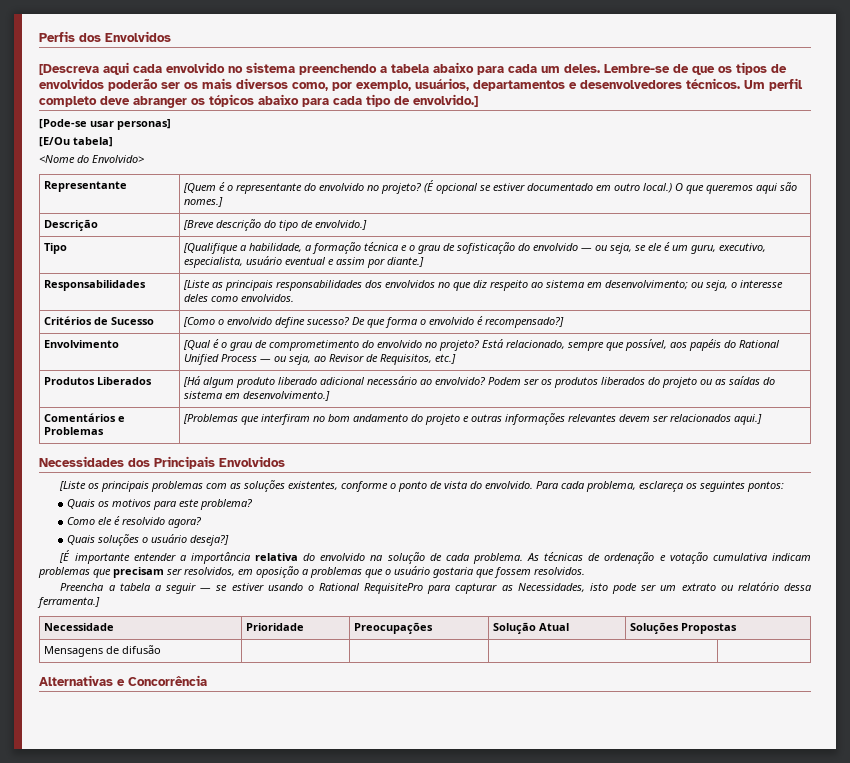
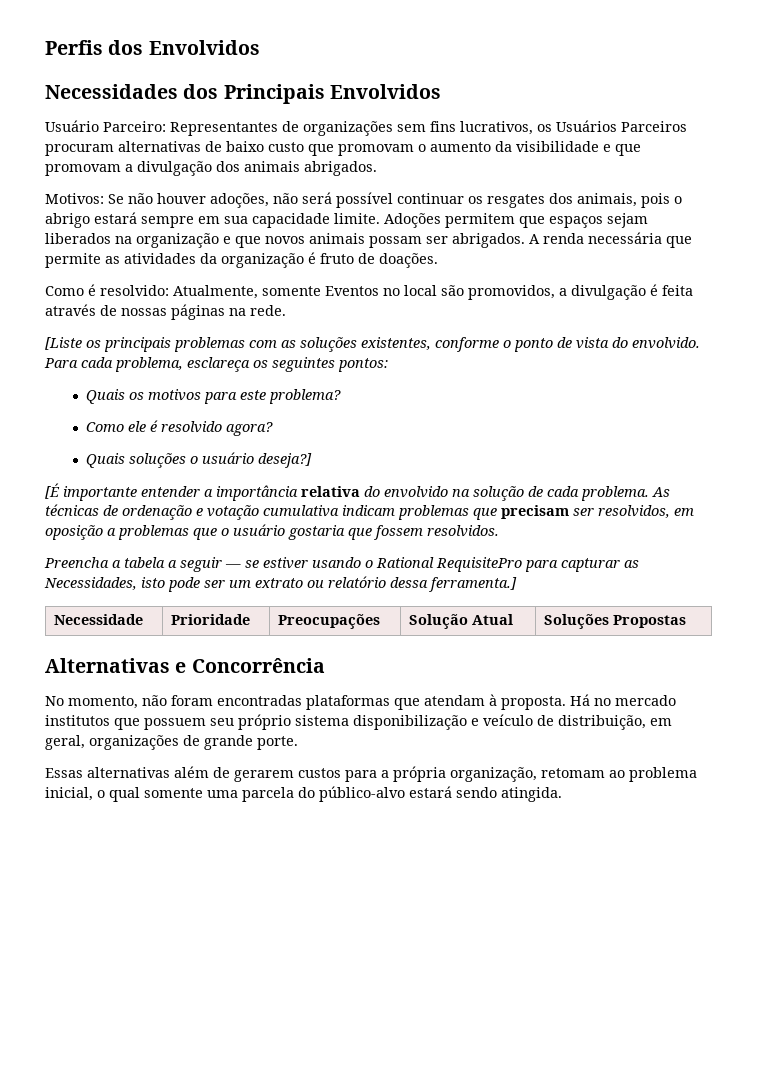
[39,62,787,75] [39,78,803,91] [39,94,478,108] [39,119,171,130] [39,137,113,147] [39,155,144,163] [44,181,128,192] [183,180,798,194] [184,197,224,207] [44,219,99,231] [183,219,368,231] [44,243,68,254] [183,242,767,254] [184,256,425,268] [44,280,147,291] [183,280,784,291] [184,294,295,302] [44,316,155,325] [183,316,565,328] [44,340,120,348] [183,339,781,351] [184,354,457,365] [44,377,153,385] [183,376,776,388] [184,391,331,401] [44,413,126,422] [44,427,105,435] [183,413,763,425] [39,456,285,469] [Descreva aqui cada envolvido no sistema preenchendo a tabela abaixo para cada um deles. Lembre-se de que os tipos de envolvidos poderão ser os mais diversos como, por exemplo, usuários, departamentos e desenvolvedores técnicos. Um perfil completo deve abranger os tópicos abaixo para cada tipo de envolvido.] // [Pode-se usar personas] // [E/Ou tabela] // <Nome do Envolvido> // Representante | [Quem é o representante do envolvido no projeto? (É opcional se estiver documentado em outro local.) O que queremos aqui são nomes.] // Descrição | [Breve descrição do tipo de envolvido.] // Tipo | [Qualifique a habilidade, a formação técnica e o grau de sofisticação do envolvido — ou seja, se ele é um guru, executivo, especialista, usuário eventual e assim por diante.] // Responsabilidades | [Liste as principais responsabilidades dos envolvidos no que diz respeito ao sistema em desenvolvimento; ou seja, o interesse deles como envolvidos. // Critérios de Sucesso | [Como o envolvido define sucesso? De que forma o envolvido é recompensado?] // Envolvimento | [Qual é o grau de comprometimento do envolvido no projeto? Está relacionado, sempre que possível, aos papéis do Rational Unified Process — ou seja, ao Revisor de Requisitos, etc.] // Produtos Liberados | [Há algum produto liberado adicional necessário ao envolvido? Podem ser os produtos liberados do projeto ou as saídas do sistema em desenvolvimento.] // Comentários e Problemas | [Problemas que interfiram no bom andamento do projeto e outras informações relevantes devem ser relacionados aqui.] // Necessidades dos Principais Envolvidos -> [45,84,441,104] [45,120,687,136] [45,141,641,156] [45,161,377,176] [45,192,682,208] [45,212,648,228] [45,232,692,248] [45,252,438,268] [45,284,693,300] [45,304,286,320] Necessidades dos Principais Envolvidos // Usuário Parceiro: Representantes de organizações sem fins lucrativos, os Usuários Parceiros procuram alternativas de baixo custo que promovam o aumento da visibilidade e que promovam a divulgação dos animais abrigados. // Motivos: Se não houver adoções, não será possível continuar os resgates dos animais, pois o abrigo estará sempre em sua capacidade limite. Adoções permitem que espaços sejam liberados na organização e que novos animais possam ser abrigados. A renda necessária que permite as atividades da organização é fruto de doações. // Como é resolvido: Atualmente, somente Eventos no local são promovidos, a divulgação é feita através de nossas páginas na rede.
[44,645,162,657] // Mensagens de difusão | | | | -> (687, 621) none
(207, 680) none -> [45,694,676,710] [45,714,672,730] [45,735,298,750] [45,766,697,782] [45,786,562,802] // No momento, não foram encontradas plataformas que atendam à proposta. Há no mercado institutos que possuem seu próprio sistema disponibilização e veículo de distribuição, em geral, organizações de grande porte. // Essas alternativas além de gerarem custos para a própria organização, retomam ao problema inicial, o qual somente uma parcela do público-alvo estará sendo atingida.

